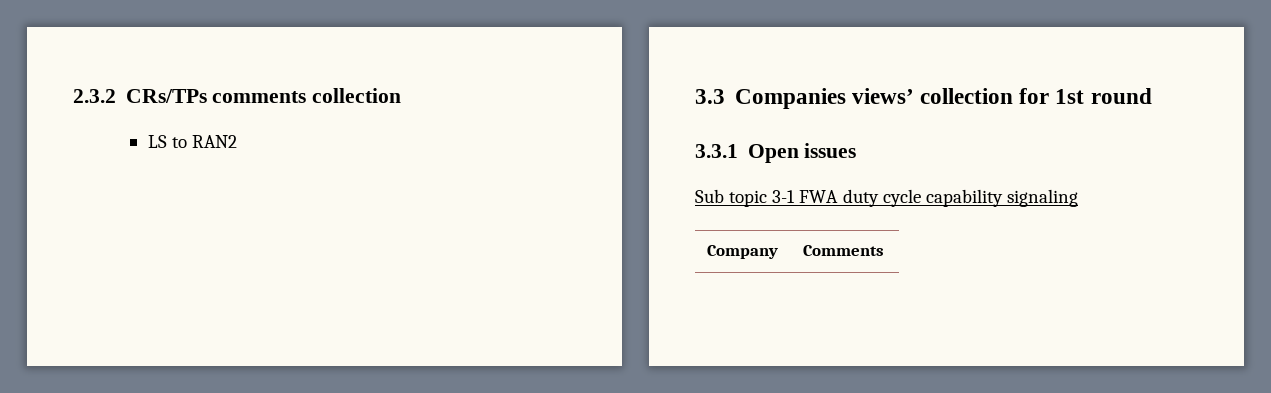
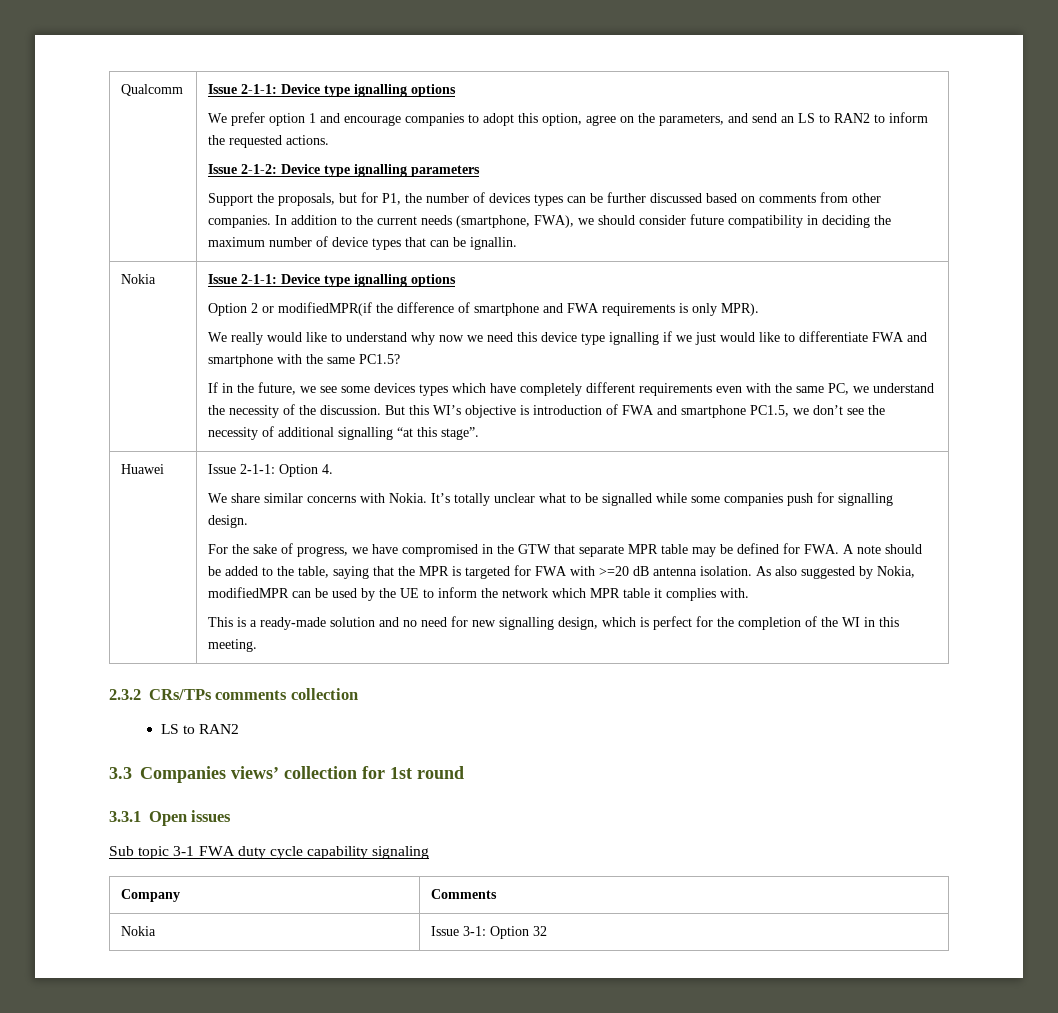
(73, 96) none -> [121,84,184,96] [208,84,457,97] [208,112,929,126] [208,135,330,148] [208,164,481,177] [208,192,882,206] [208,214,892,228] [208,236,518,250] [121,274,157,284] [208,274,457,287] [208,302,760,316] [208,331,928,345] [208,354,401,367] [208,382,935,396] [208,404,886,418] [208,426,480,440] [121,464,165,474] [208,464,334,477] [208,492,894,506] [208,515,249,528] [208,543,923,557] [208,565,916,579] [208,587,750,601] [208,616,900,630] [208,639,258,652] Qualcomm | Issue 2-1-1: Device type ignalling options // We prefer option 1 and encourage companies to adopt this option, agree on the parameters, and send an LS to RAN2 to inform the requested actions. // Issue 2-1-2: Device type ignalling parameters // Support the proposals, but for P1, the number of devices types can be further discussed based on comments from other companies. In addition to the current needs (smartphone, FWA), we should consider future compatibility in deciding the maximum number of device types that can be ignallin. // Nokia | Issue 2-1-1: Device type ignalling options // Option 2 or modifiedMPR(if the difference of smartphone and FWA requirements is only MPR). // We really would like to understand why now we need this device type ignalling if we just would like to differentiate FWA and smartphone with the same PC1.5? // If in the future, we see some devices types which have completely different requirements even with the same PC, we understand the necessity of the discussion. But this WI’s objective is introduction of FWA and smartphone PC1.5, we don’t see the necessity of additional signalling “at this stage”. // Huawei | Issue 2-1-1: Option 4. // We share similar concerns with Nokia. It’s totally unclear what to be signalled while some companies push for signalling design. // For the sake of progress, we have compromised in the GTW that separate MPR table may be defined for FWA. A note should be added to the table, saying that the MPR is targeted for FWA with >=20 dB antenna isolation. As also suggested by Nokia, modifiedMPR can be used by the UE to inform the network which MPR table it complies with. // This is a ready-made solution and no need for new signalling design, which is perfect for the completion of the WI in this meeting. //
(885, 250) none -> [121,926,157,936] [431,926,548,939] // Nokia | Issue 3-1: Option 32

